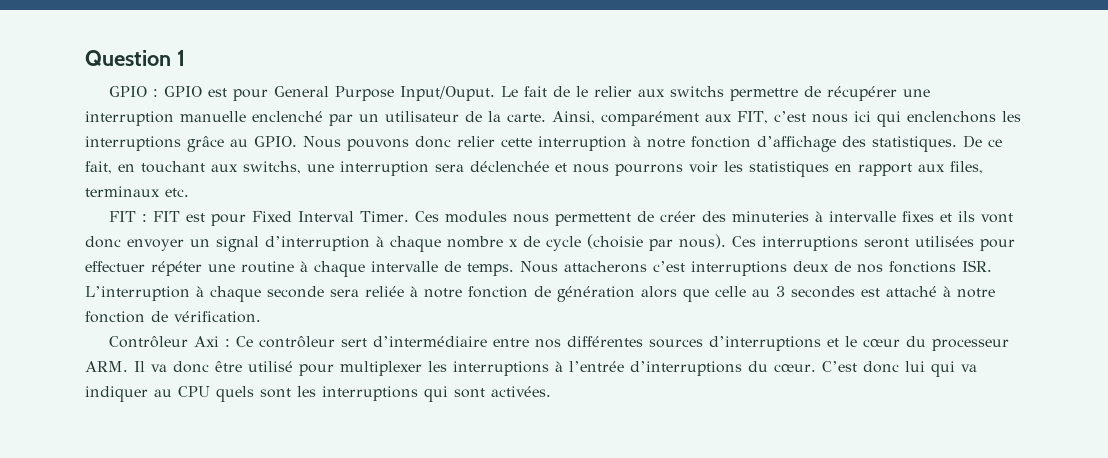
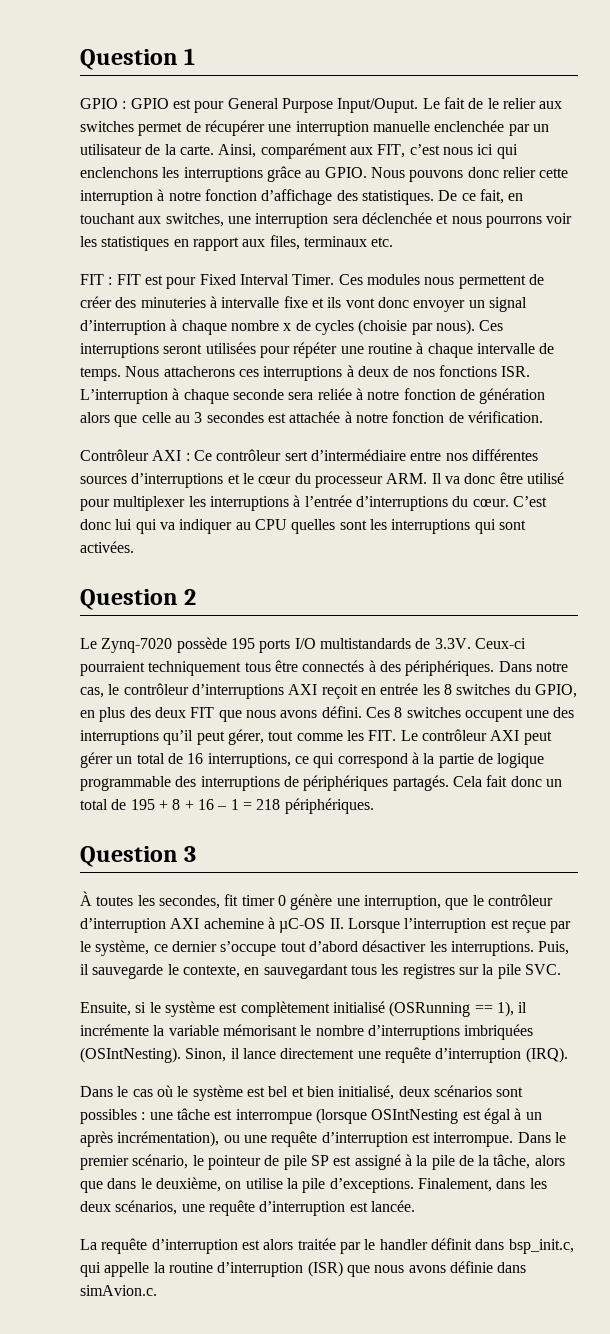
[670,86,799,101] switchs permettre -> [80,121,183,136] switches permet
[252,111,323,122] enclenché -> [434,120,505,132] enclenchée
[243,161,301,174] switchs, -> [165,213,224,227] switches,
[902,211,935,222] fixes -> [283,296,308,308] fixe
[546,236,581,251] cycle -> [314,320,354,335] cycles
[85,261,145,272] effectuer -> (290, 352) none
[653,261,787,276] c’est interruptions -> [238,365,354,381] ces interruptions à
[886,286,937,297] attaché -> [289,411,341,423] attachée
[194,336,220,347] Axi -> [152,450,182,461] AXI
[216,386,254,402] quels -> [291,519,336,534] quelles
(551, 391) none -> [80,589,197,610] [80,637,526,653] [80,660,568,676] [80,683,577,699] [80,706,575,722] [80,729,552,745] [80,752,545,768] [80,775,562,791] [80,798,374,814] [80,846,197,867] [80,891,553,910] [80,917,572,933] [80,940,570,956] [80,964,561,979] [80,1001,528,1017] [80,1024,534,1040] [80,1047,568,1063] [80,1085,524,1101] [80,1108,542,1124] [80,1131,566,1147] [80,1154,565,1170] [80,1177,547,1193] [80,1200,415,1216] [80,1238,574,1254] [80,1261,527,1277] [80,1285,157,1296] // Question 2 // Le Zynq-7020 possède 195 ports I/O multistandards de 3.3V. Ceux-ci pourraient techniquement tous être connectés à des périphériques. Dans notre cas, le contrôleur d’interruptions AXI reçoit en entrée les 8 switches du GPIO, en plus des deux FIT que nous avons défini. Ces 8 switches occupent une des interruptions qu’il peut gérer, tout comme les FIT. Le contrôleur AXI peut gérer un total de 16 interruptions, ce qui correspond à la partie de logique programmable des interruptions de périphériques partagés. Cela fait donc un total de 195 + 8 + 16 – 1 = 218 périphériques. // Question 3 // À toutes les secondes, fit timer 0 génère une interruption, que le contrôleur d’interruption AXI achemine à µC-OS II. Lorsque l’interruption est reçue par le système, ce dernier s’occupe tout d’abord désactiver les interruptions. Puis, il sauvegarde le contexte, en sauvegardant tous les registres sur la pile SVC. // Ensuite, si le système est complètement initialisé (OSRunning == 1), il incrémente la variable mémorisant le nombre d’interruptions imbriquées (OSIntNesting). Sinon, il lance directement une requête d’interruption (IRQ). // Dans le cas où le système est bel et bien initialisé, deux scénarios sont possibles : une tâche est interrompue (lorsque OSIntNesting est égal à un après incrémentation), ou une requête d’interruption est interrompue. Dans le premier scénario, le pointeur de pile SP est assigné à la pile de la tâche, alors que dans le deuxième, on utilise la pile d’exceptions. Finalement, dans les deux scénarios, une requête d’interruption est lancée. // La requête d’interruption est alors traitée par le handler définit dans bsp_init.c, qui appelle la routine d’interruption (ISR) que nous avons définie dans simAvion.c.

